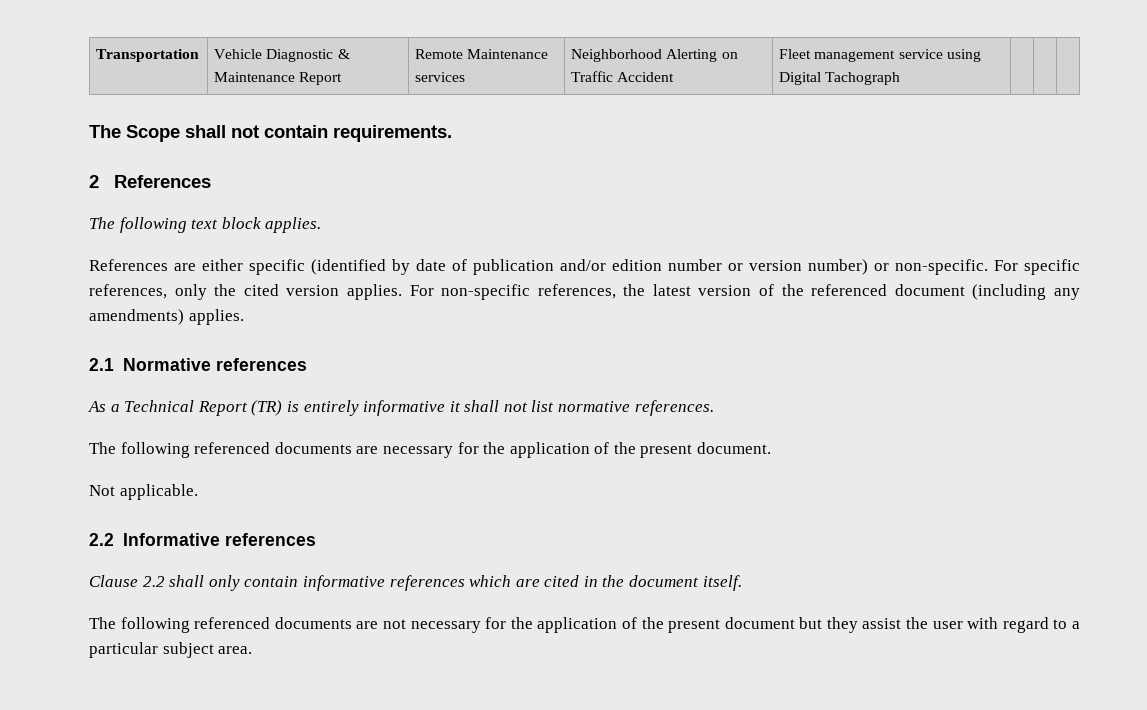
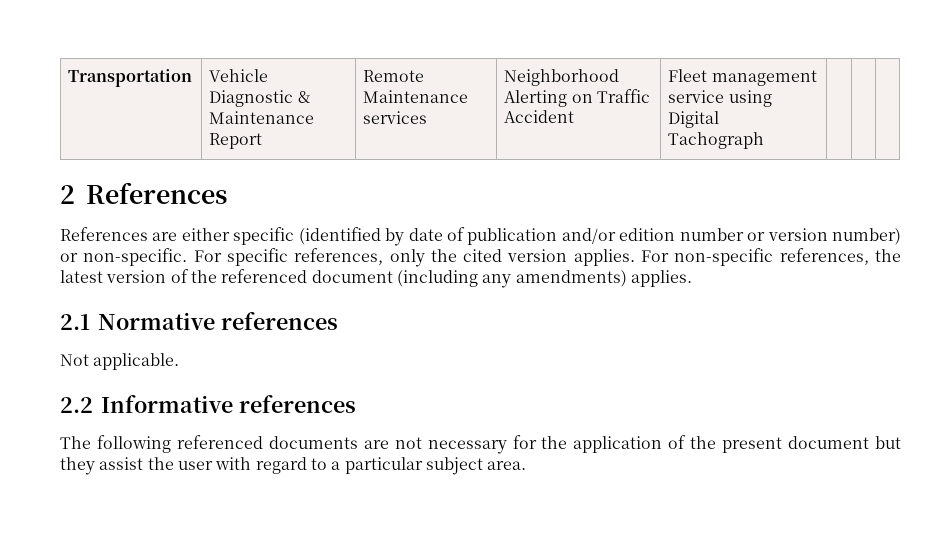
[89,125,452,142] [89,175,212,188] [89,217,322,233] The Scope shall not contain requirements. // 2 References // The following text block applies. -> [60,182,227,204] 2 References
[88,400,714,416] [89,442,772,458] // As a Technical Report (TR) is entirely informative it shall not list normative references. // The following referenced documents are necessary for the application of the present document. -> (338, 321) none
[89,575,742,591] // Clause 2.2 shall only contain informative references which are cited in the document itself. -> (356, 404) none

